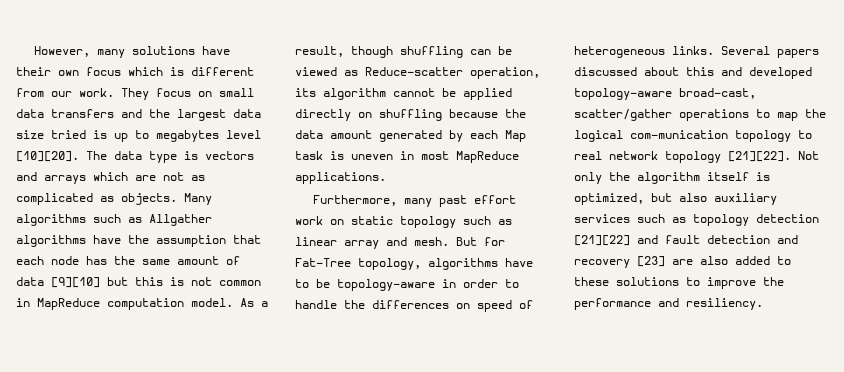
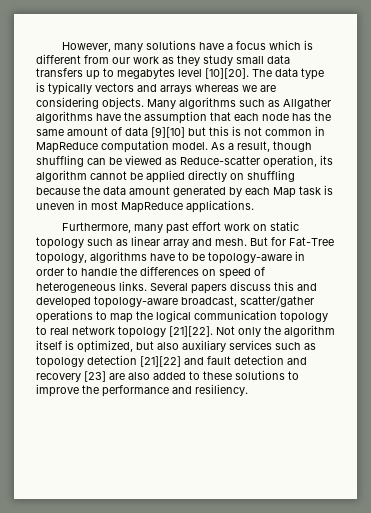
[16,67,79,76] their own -> [226,43,233,50] a
[79,88,254,100] [16,109,261,121] [16,130,107,139] work. They focus on small data transfers and the largest data size tried is -> [133,55,290,66] [36,68,83,77] work as they study small data transfers
(198, 155) none -> [48,82,92,95] typically
[93,172,205,181] [16,193,114,205] which are not as complicated as -> [195,84,276,92] [36,97,99,109] whereas we are considering
[574,67,679,76] discussed about -> [230,281,271,291] discuss
[679,88,756,99] broad-cast, -> [181,296,237,307] broadcast,
[630,130,728,139] com-munication -> [194,310,277,320] communication

